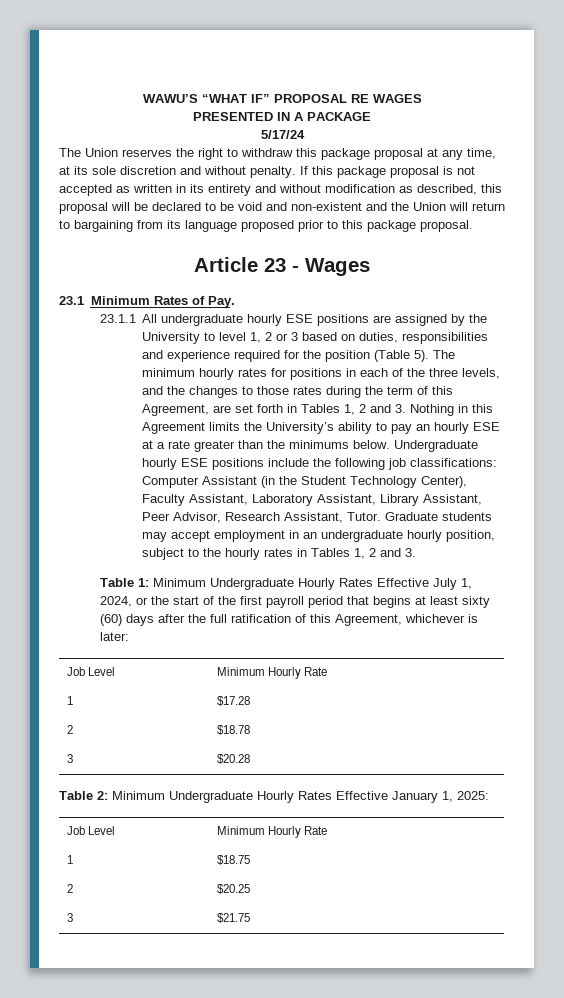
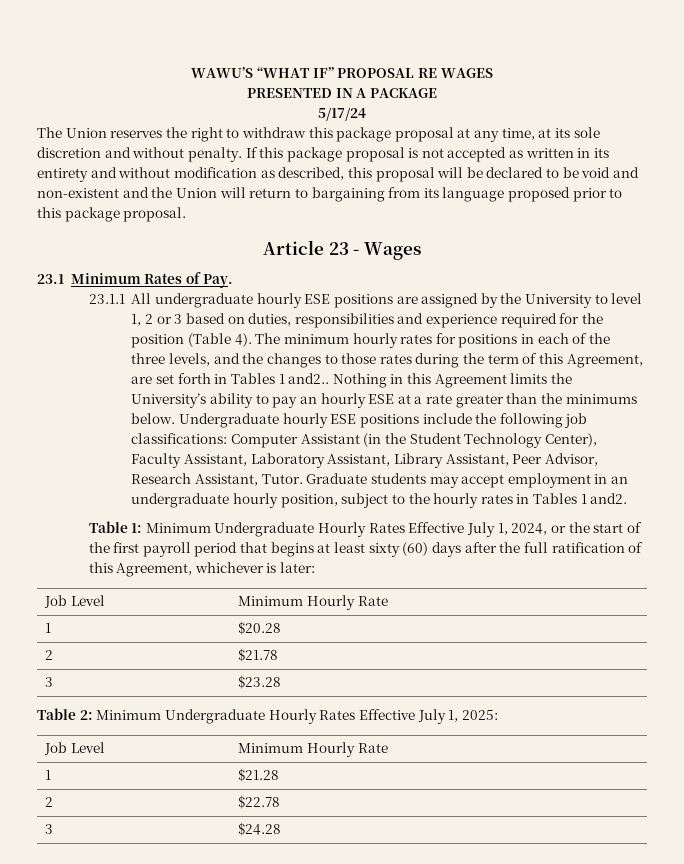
[414,350,430,362] 5). -> [234,333,252,347] 4).
[344,404,407,415] 1, 2 and 3. -> [278,373,330,384] 1 and2..
[354,548,417,559] 1, 2 and 3. -> [580,493,628,504] 1 and2.
[216,696,250,706] [66,725,73,734] [216,725,250,735] [66,754,73,763] [216,754,250,764] $17.28 // 2 | $18.78 // 3 | $20.28 -> [238,621,282,635] [45,650,54,660] [238,648,279,662] [45,677,54,687] [238,675,282,689] $20.28 // 2 | $21.78 // 3 | $23.28
[392,791,438,803] January -> [417,709,446,724] July
[216,855,250,865] [66,884,73,893] [216,884,250,894] [66,913,73,922] [216,913,250,923] $18.75 // 2 | $20.25 // 3 | $21.75 -> [238,768,280,782] [45,797,54,807] [238,795,281,809] [45,824,54,834] [238,822,282,836] $21.28 // 2 | $22.78 // 3 | $24.28

